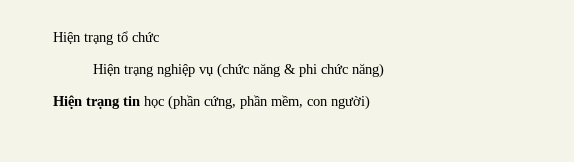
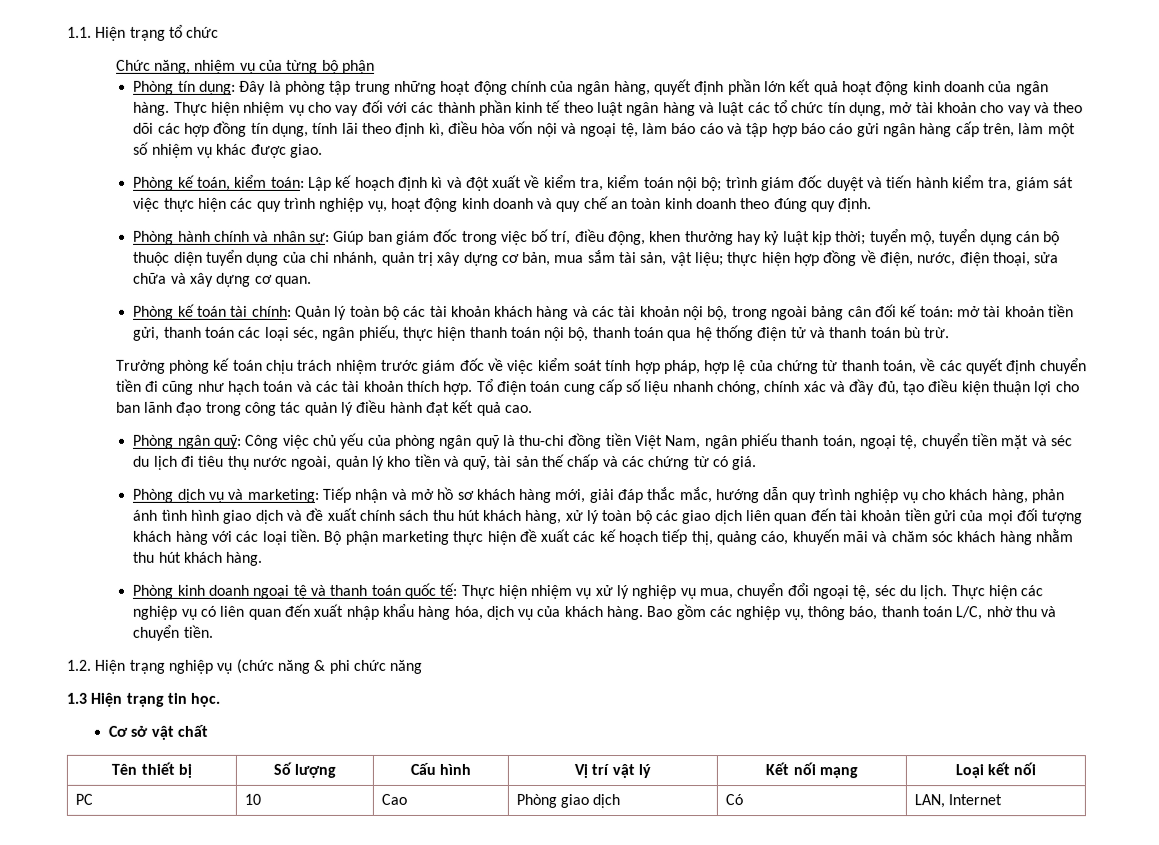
(53, 38) none -> [67,26,92,38] 1.1.
(159, 37) none -> [115,59,375,74] [133,79,1049,96] [133,99,1084,117] [133,120,1076,138] [133,141,323,158] [133,174,1074,192] [133,196,873,213] [133,228,1061,246] [133,249,1060,267] [133,272,312,287] [133,303,1074,321] [133,324,951,342] [115,357,1087,375] [115,378,1080,396] [115,399,533,416] [132,432,1072,450] [132,453,757,471] [132,486,1064,504] [132,507,1083,525] [132,528,1073,546] [132,551,263,566] [132,582,1044,600] [132,603,1057,621] [132,624,213,641] [66,659,91,671] Chức năng, nhiệm vụ của từng bộ phận // Phòng tín dụng: Đây là phòng tập trung những hoạt động chính của ngân hàng, quyết định phần lớn kết quả hoạt động kinh doanh của ngân hàng. Thực hiện nhiệm vụ cho vay đối với các thành phần kinh tế theo luật ngân hàng và luật các tổ chức tín dụng, mở tài khoản cho vay và theo dõi các hợp đồng tín dụng, tính lãi theo định kì, điều hòa vốn nội và ngoại tệ, làm báo cáo và tập hợp báo cáo gửi ngân hàng cấp trên, làm một số nhiệm vụ khác được giao. // Phòng kế toán, kiểm toán: Lập kế hoạch định kì và đột xuất về kiểm tra, kiểm toán nội bộ; trình giám đốc duyệt và tiến hành kiểm tra, giám sát việc thực hiện các quy trình nghiệp vụ, hoạt động kinh doanh và quy chế an toàn kinh doanh theo đúng quy định. // Phòng hành chính và nhân sự: Giúp ban giám đốc trong việc bố trí, điều động, khen thưởng hay kỷ luật kịp thời; tuyển mộ, tuyển dụng cán bộ thuộc diện tuyển dụng của chi nhánh, quản trị xây dựng cơ bản, mua sắm tài sản, vật liệu; thực hiện hợp đồng về điện, nước, điện thoại, sửa chữa và xây dựng cơ quan. // Phòng kế toán tài chính: Quản lý toàn bộ các tài khoản khách hàng và các tài khoản nội bộ, trong ngoài bảng cân đối kế toán: mở tài khoản tiền gửi, thanh toán các loại séc, ngân phiếu, thực hiện thanh toán nội bộ, thanh toán qua hệ thống điện tử và thanh toán bù trừ. // Trưởng phòng kế toán chịu trách nhiệm trước giám đốc về việc kiểm soát tính hợp pháp, hợp lệ của chứng từ thanh toán, về các quyết định chuyển tiền đi cũng như hạch toán và các tài khoản thích hợp. Tổ điện toán cung cấp số liệu nhanh chóng, chính xác và đầy đủ, tạo điều kiện thuận lợi cho ban lãnh đạo trong công tác quản lý điều hành đạt kết quả cao. // Phòng ngân quỹ: Công việc chủ yếu của phòng ngân quỹ là thu-chi đồng tiền Việt Nam, ngân phiếu thanh toán, ngoại tệ, chuyển tiền mặt và séc du lịch đi tiêu thụ nước ngoài, quản lý kho tiền và quỹ, tài sản thế chấp và các chứng từ có giá. // Phòng dịch vụ và marketing: Tiếp nhận và mở hồ sơ khách hàng mới, giải đáp thắc mắc, hướng dẫn quy trình nghiệp vụ cho khách hàng, phản ánh tình hình giao dịch và đề xuất chính sách thu hút khách hàng, xử lý toàn bộ các giao dịch liên quan đến tài khoản tiền gửi của mọi đối tượng khách hàng với các loại tiền. Bộ phận marketing thực hiện đề xuất các kế hoạch tiếp thị, quảng cáo, khuyến mãi và chăm sóc khách hàng nhằm thu hút khách hàng. // Phòng kinh doanh ngoại tệ và thanh toán quốc tế: Thực hiện nhiệm vụ xử lý nghiệp vụ mua, chuyển đổi ngoại tệ, séc du lịch. Thực hiện các nghiệp vụ có liên quan đến xuất nhập khẩu hàng hóa, dịch vụ của khách hàng. Bao gồm các nghiệp vụ, thông báo, thanh toán L/C, nhờ thu và chuyển tiền. // 1.2.
[351,63,384,78] năng) // -> [389,659,423,674] [66,692,87,704] năng // 1.3
[144,95,370,110] học (phần cứng, phần mềm, con người) -> [190,692,221,707] [107,724,208,740] [111,761,192,778] [272,761,337,778] [409,762,472,775] [574,763,651,779] [765,762,858,779] [954,762,1037,779] [74,793,93,805] [243,793,261,805] [380,793,407,805] [515,793,621,809] [724,794,743,806] [913,794,1003,809] học. // Cơ sở vật chất // Tên thiết bị | Số lượng | Cấu hình | Vị trí vật lý | Kết nối mạng | Loại kết nối // PC | 10 | Cao | Phòng giao dịch | Có | LAN, Internet

